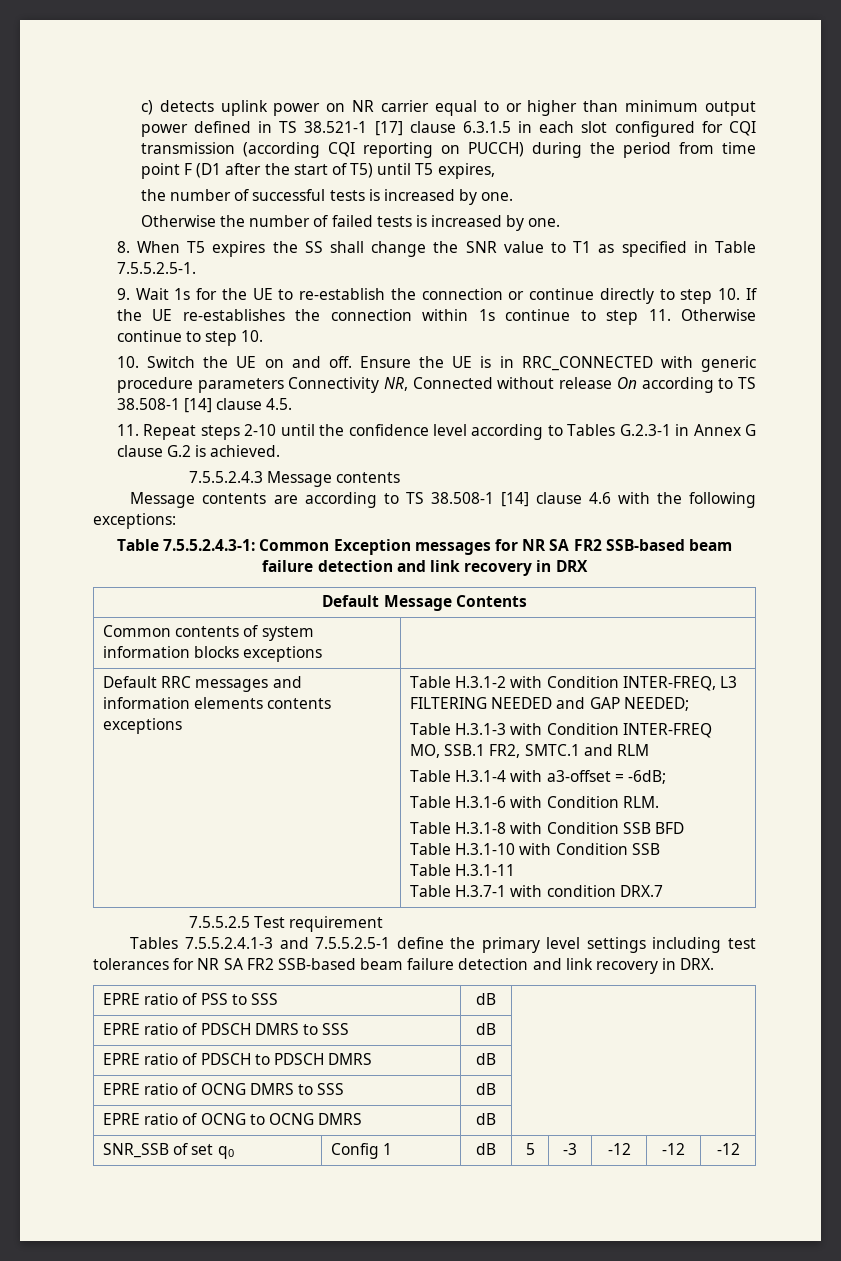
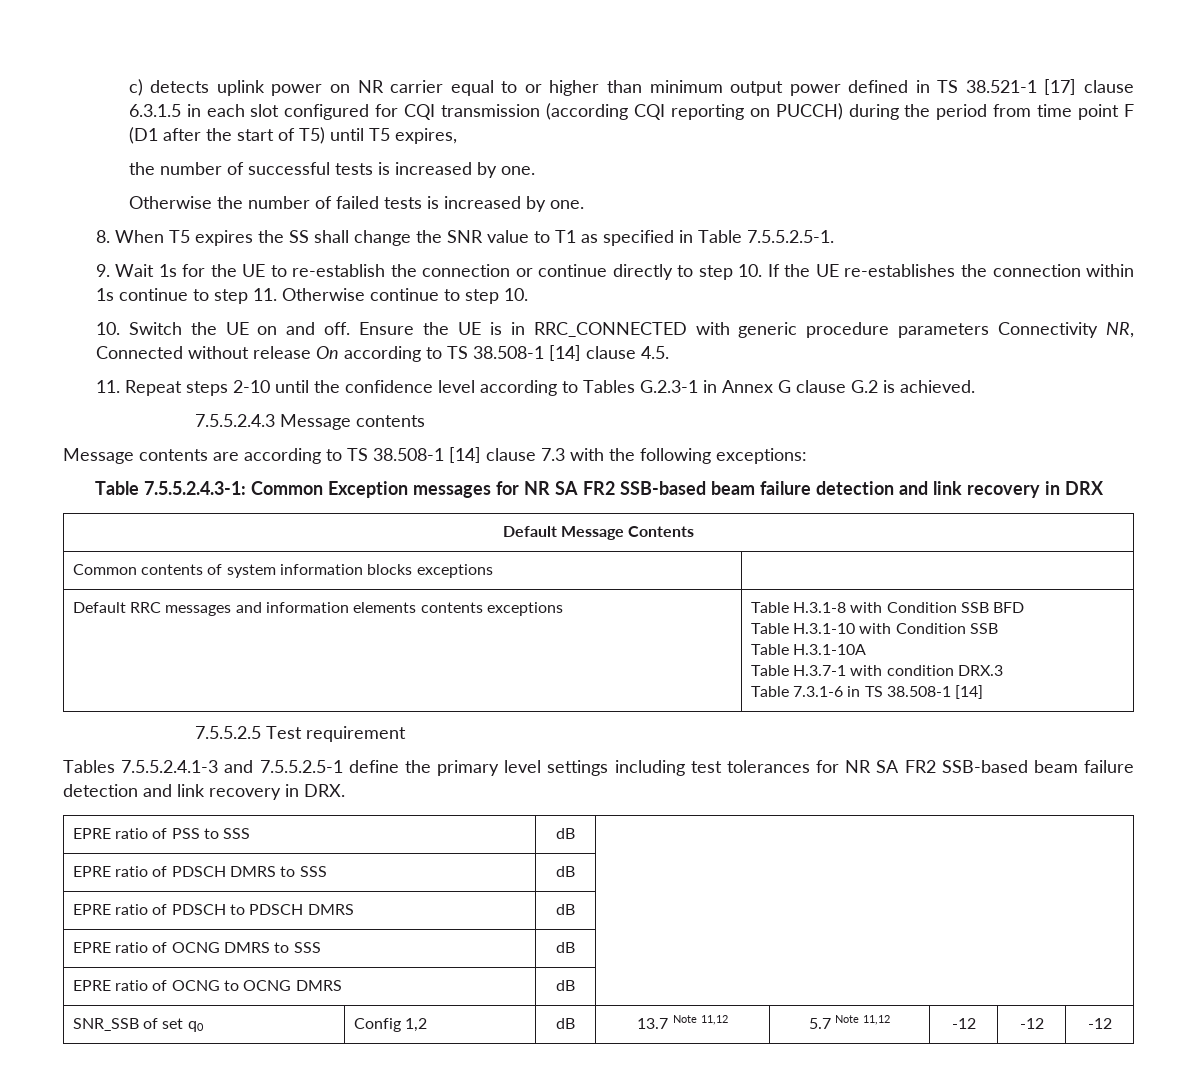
[588,492,611,504] 4.6 -> [541,448,565,461] 7.3
[455,676,737,691] [410,697,689,711] [410,723,712,738] [410,744,649,758] [410,770,666,784] [410,796,659,808] [410,822,452,834] H.3.1-2 with Condition INTER-FREQ, L3 FILTERING NEEDED and GAP NEEDED; // Table H.3.1-3 with Condition INTER-FREQ MO, SSB.1 FR2, SMTC.1 and RLM // Table H.3.1-4 with a3-offset = -6dB; // Table H.3.1-6 with Condition RLM. // Table -> (789, 607) none
[455,864,516,876] H.3.1-11 -> [793,644,867,655] H.3.1-10A
[619,885,663,897] DRX.7 -> [957,665,1003,676] [750,685,984,699] DRX.3 // Table 7.3.1-6 in TS 38.508-1 [14]
[383,1143,393,1155] [476,1143,496,1155] [525,1143,535,1155] [563,1143,577,1155] 1 | dB | 5 | -3 -> [405,1018,428,1032] [556,1018,575,1029] [637,1015,728,1029] [808,1015,891,1029] 1,2 | dB | 13.7 Note 11,12 | 5.7 Note 11,12

